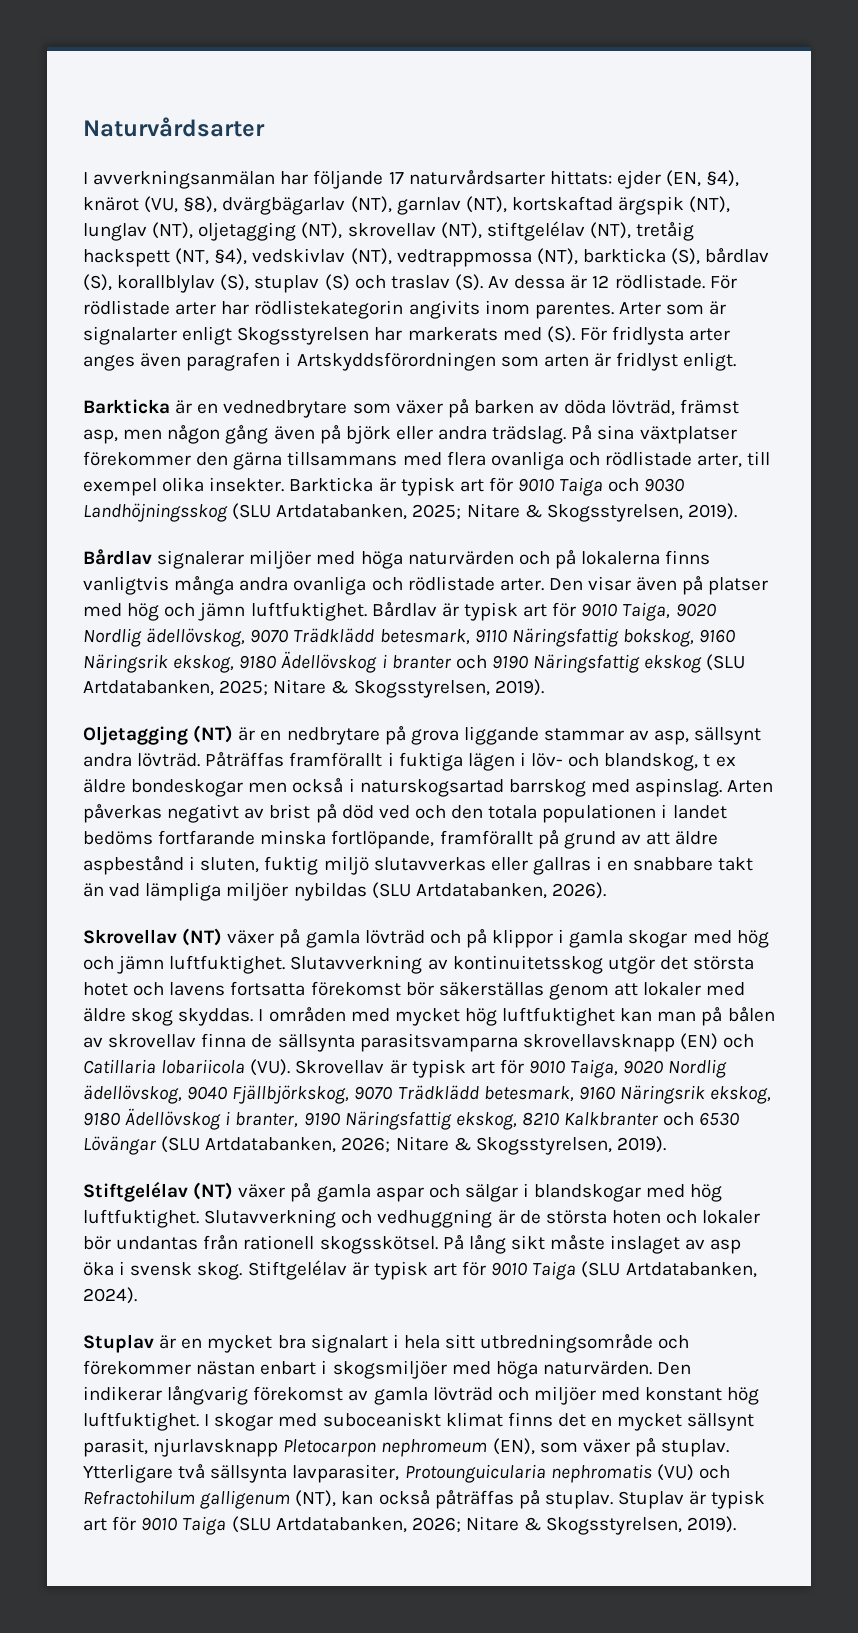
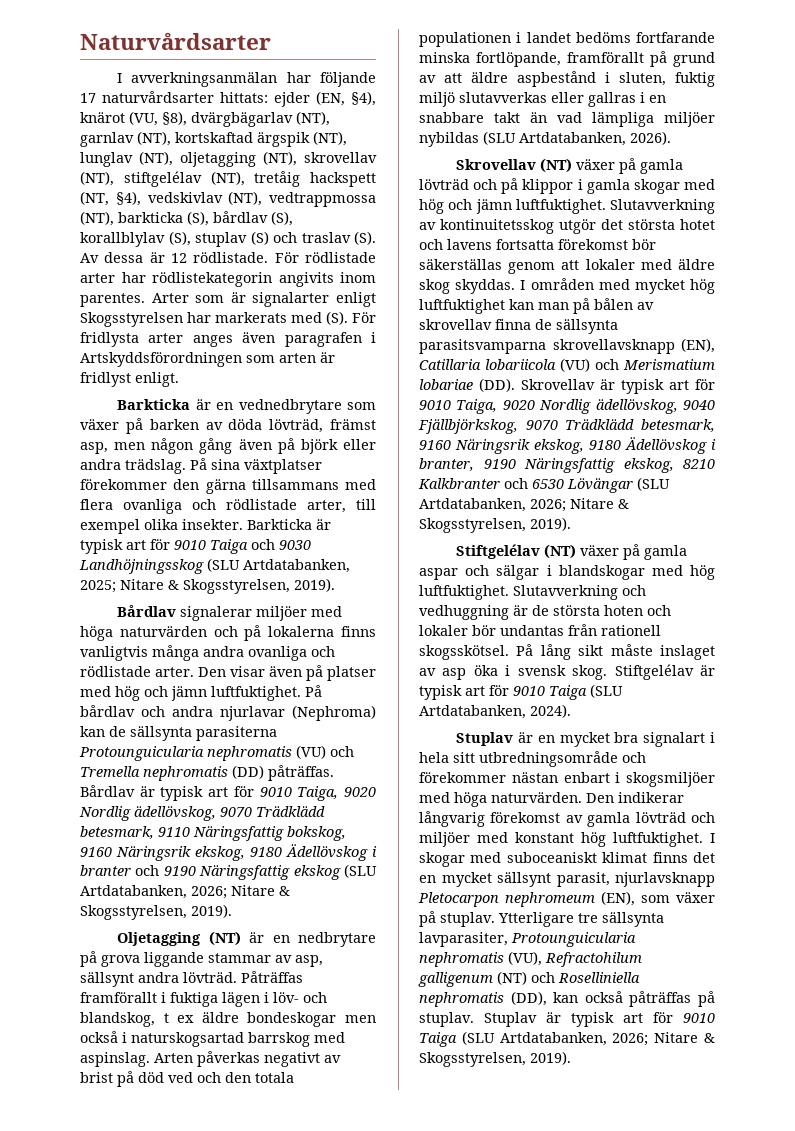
(367, 611) none -> [305,685,322,697] [80,705,376,721] [80,726,277,741] [79,745,354,761] [80,765,334,781] På bårdlav och andra njurlavar (Nephroma) kan de sällsynta parasiterna Protounguicularia nephromatis (VU) och Tremella nephromatis (DD) påträffas.
[219,680,269,696] 2025; -> [191,886,227,899] 2026;
[679,1033,755,1050] [83,1059,291,1076] (EN) och Catillaria lobariicola (VU). -> [681,338,715,353] [419,358,715,372] [419,378,515,392] (EN), Catillaria lobariicola (VU) och Merismatium lobariae (DD).
[178,1464,206,1479] två -> [578,913,598,923] tre
[656,1464,730,1481] [83,1490,337,1509] (VU) och Refractohilum galligenum (NT), -> [508,951,642,967] [418,971,640,987] [419,991,547,1007] (VU), Refractohilum galligenum (NT) och Roselliniella nephromatis (DD),

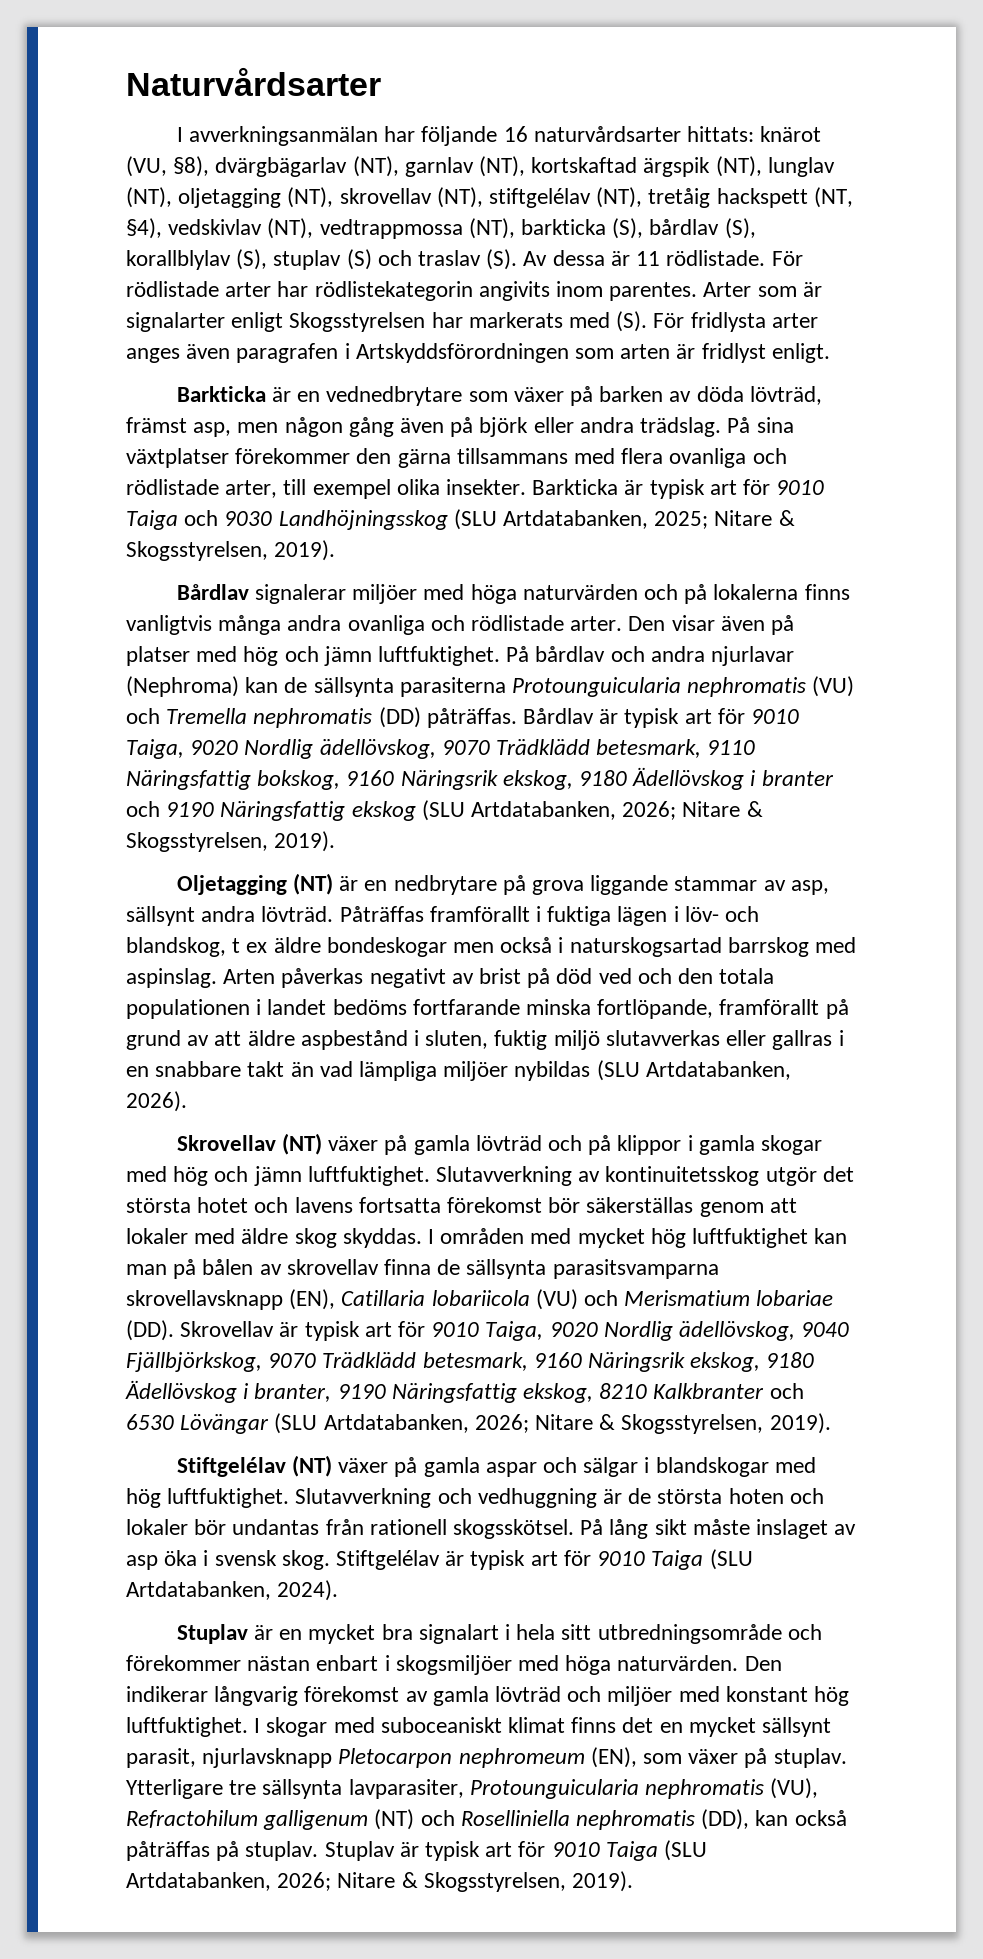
[80,93,96,103] 17 -> [503,126,528,142] 16
[274,91,376,107] ejder (EN, §4), -> (755, 134) none
[171,253,187,263] 12 -> [636,251,661,266] 11

